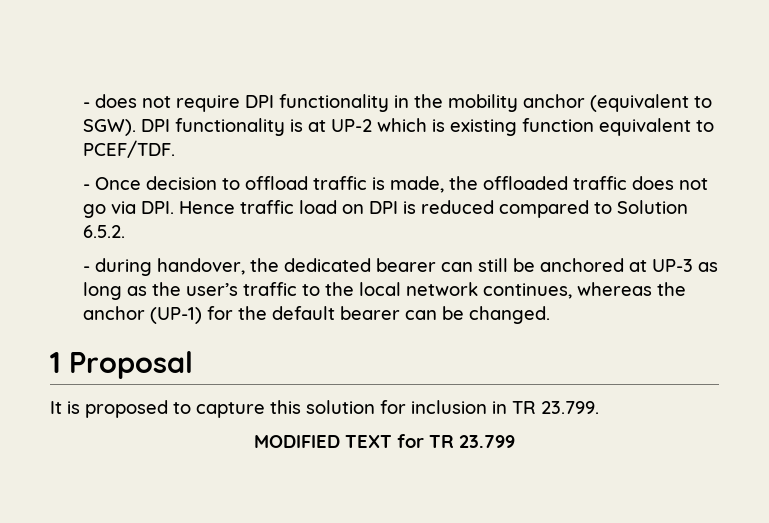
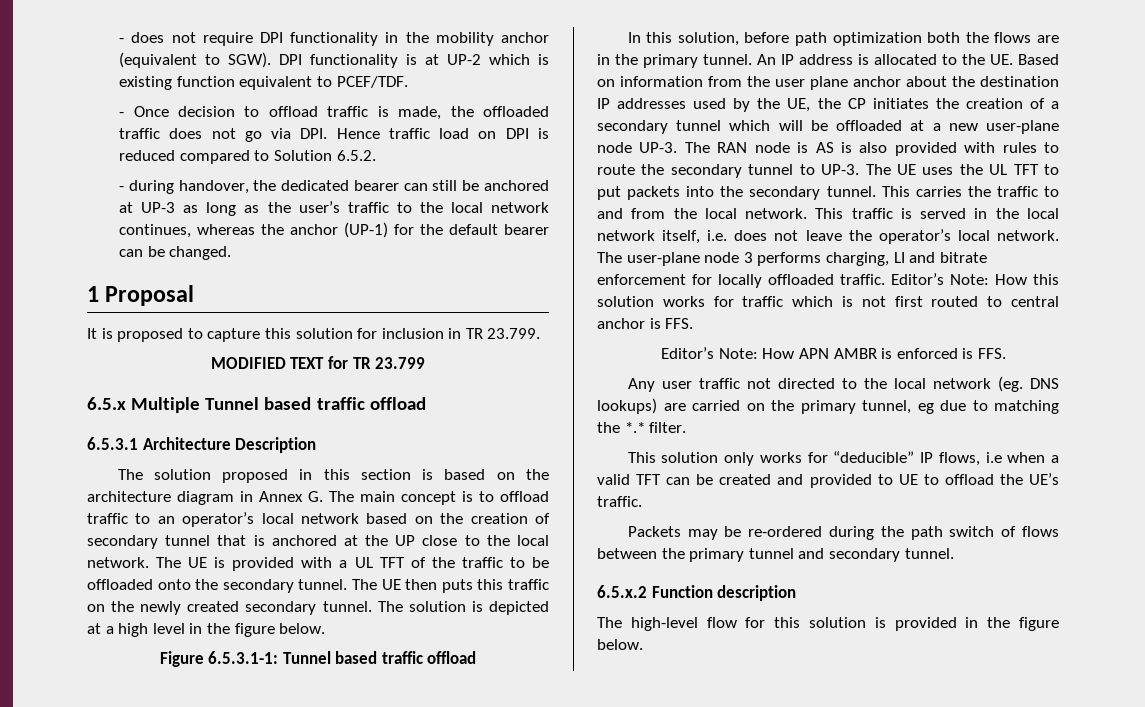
(515, 441) none -> [87,397,426,413] [87,437,317,453] [117,469,549,483] [87,491,549,505] [87,512,550,527] [87,535,549,549] [87,557,550,571] [87,579,550,593] [87,601,549,615] [87,623,326,637] [159,651,477,667] [627,32,1059,46] [597,54,1059,68] [597,76,1059,90] [597,98,1059,112] [597,120,1059,134] [597,142,1059,156] [597,164,1059,178] [597,186,1059,200] [597,208,1059,219] [597,229,1059,244] [597,252,987,266] [597,273,1059,288] [597,296,1059,307] [597,318,694,329] [661,347,1006,359] [627,376,1059,392] [597,398,1059,414] [597,422,687,433] [627,451,1059,466] [597,473,1059,488] [597,496,642,507] [627,526,1059,540] [597,548,954,562] [597,585,797,601] [597,617,1059,631] [597,639,643,650] // 6.5.x Multiple Tunnel based traffic offload // 6.5.3.1 Architecture Description // The solution proposed in this section is based on the architecture diagram in Annex G. The main concept is to offload traffic to an operator’s local network based on the creation of secondary tunnel that is anchored at the UP close to the local network. The UE is provided with a UL TFT of the traffic to be offloaded onto the secondary tunnel. The UE then puts this traffic on the newly created secondary tunnel. The solution is depicted at a high level in the figure below. // Figure 6.5.3.1-1: Tunnel based traffic offload // In this solution, before path optimization both the flows are in the primary tunnel. An IP address is allocated to the UE. Based on information from the user plane anchor about the destination IP addresses used by the UE, the CP initiates the creation of a secondary tunnel which will be offloaded at a new user-plane node UP-3. The RAN node is AS is also provided with rules to route the secondary tunnel to UP-3. The UE uses the UL TFT to put packets into the secondary tunnel. This carries the traffic to and from the local network. This traffic is served in the local network itself, i.e. does not leave the operator’s local network. The user-plane node 3 performs charging, LI and bitrate enforcement for locally offloaded traffic. Editor’s Note: How this solution works for traffic which is not first routed to central anchor is FFS. // Editor’s Note: How APN AMBR is enforced is FFS. // Any user traffic not directed to the local network (eg. DNS lookups) are carried on the primary tunnel, eg due to matching the *.* filter. // This solution only works for “deducible” IP flows, i.e when a valid TFT can be created and provided to UE to offload the UE’s traffic. // Packets may be re-ordered during the path switch of flows between the primary tunnel and secondary tunnel. // 6.5.x.2 Function description // The high-level flow for this solution is provided in the figure below.

